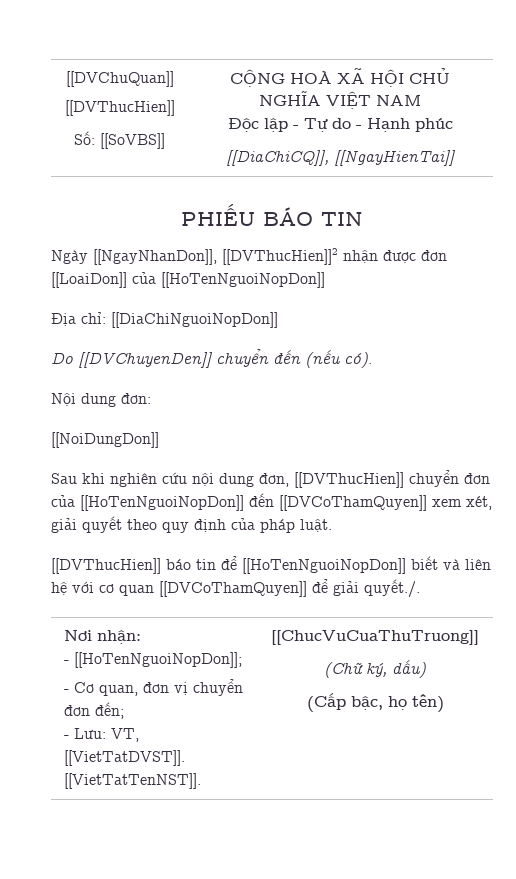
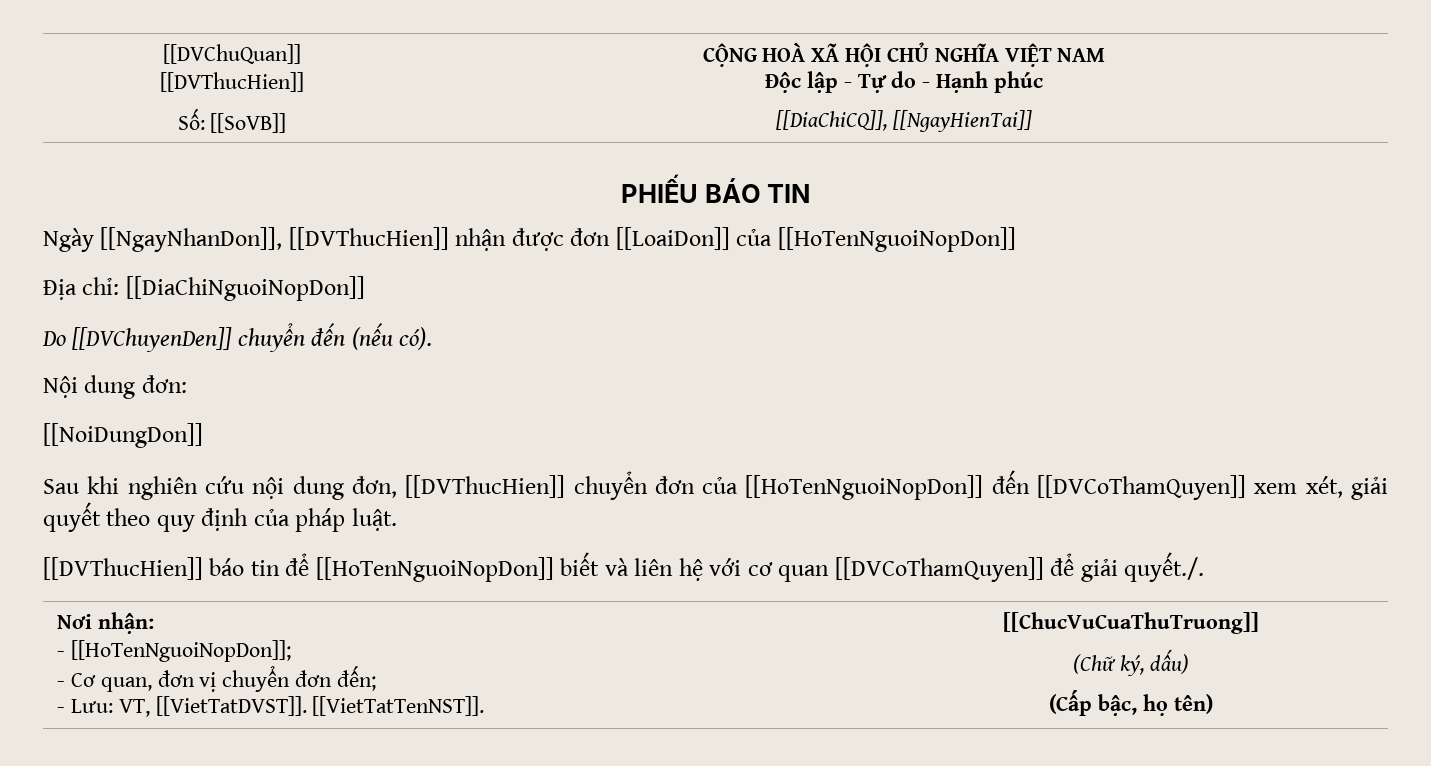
[100,133,165,149] [[SoVBS]] -> [210,113,287,133] [[SoVB]]
[222,248,338,265] [[DVThucHien]]2 -> [288,227,449,250] [[DVThucHien]]

